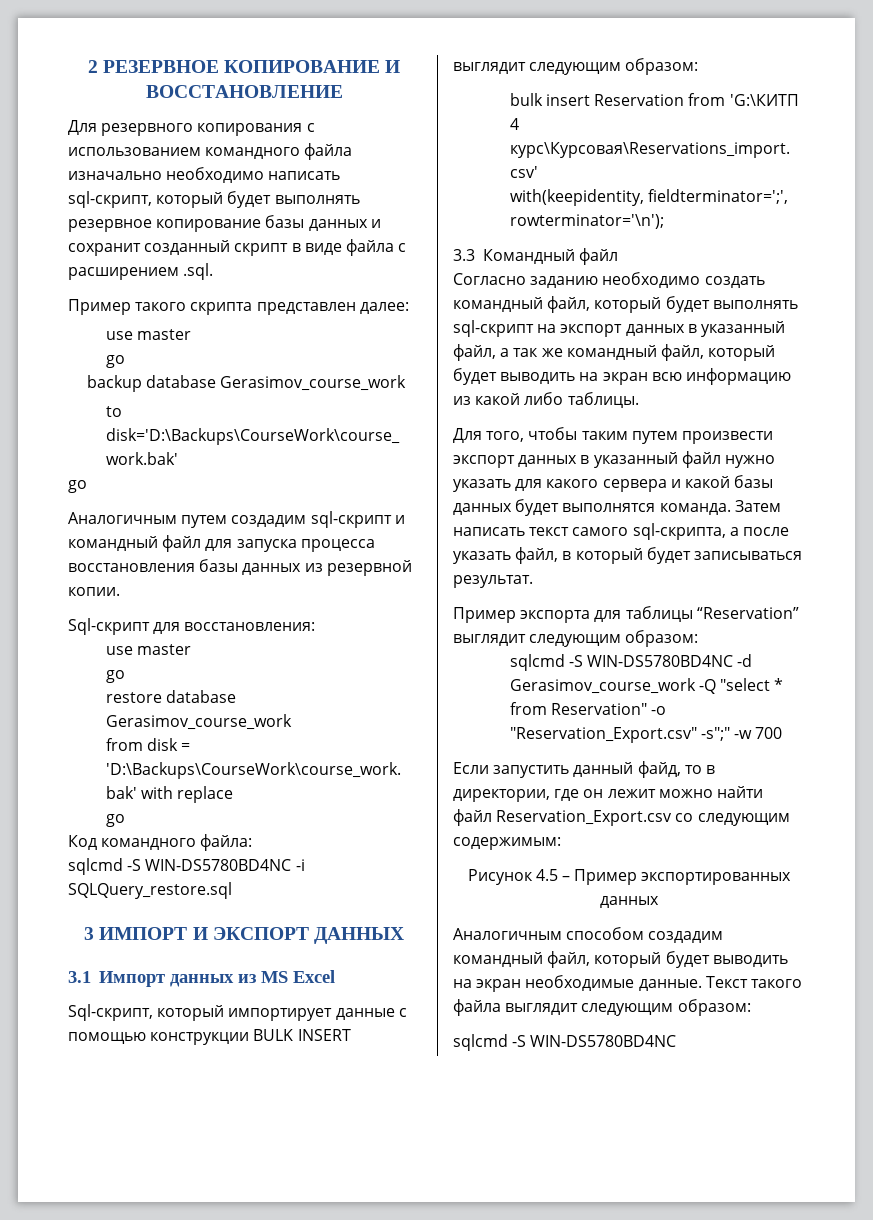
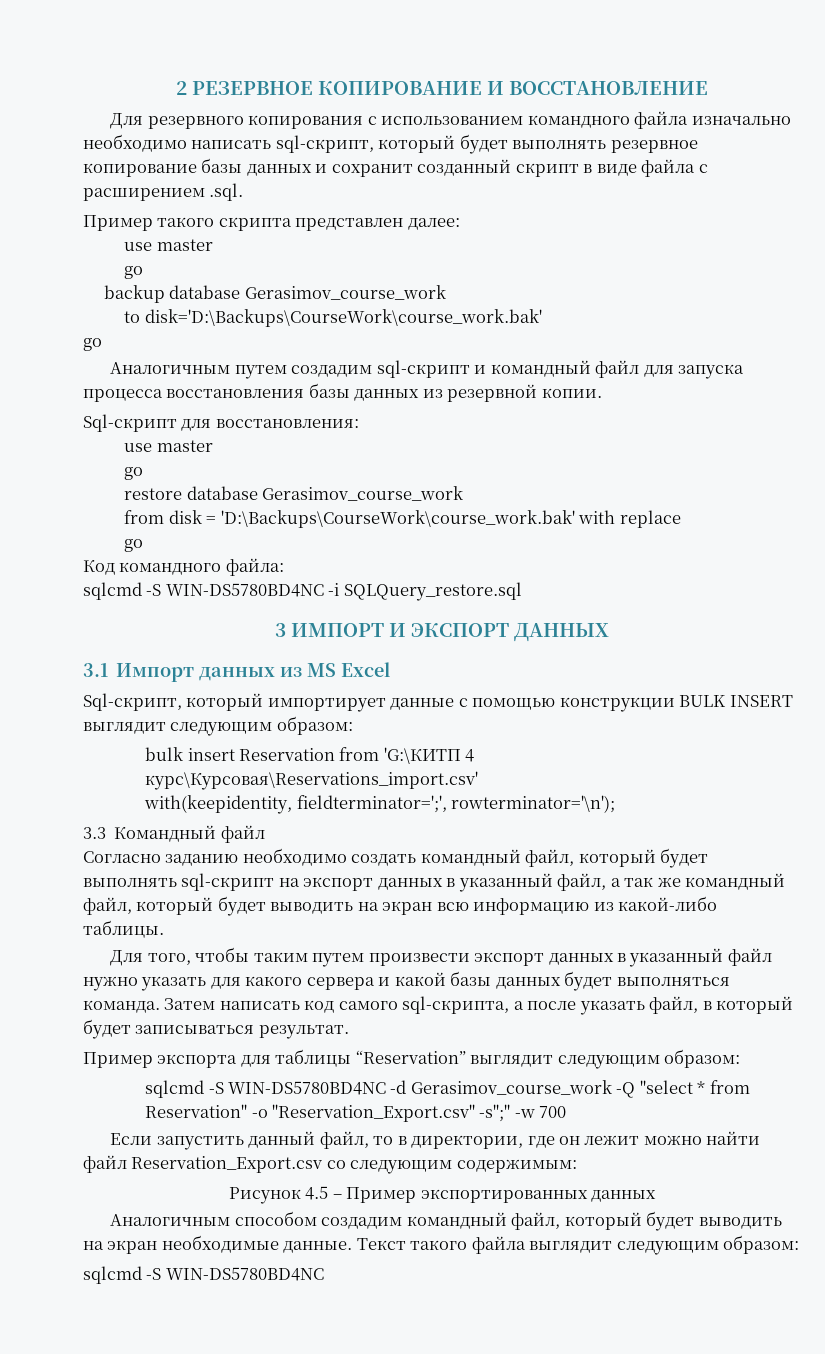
[475,392,564,405] какой либо -> [618,896,718,911] какой-либо
[562,503,656,512] выполнятся -> [616,977,730,986] выполняться
[529,527,570,536] текст -> [304,1000,335,1013] код
[637,761,681,778] файд, -> [319,1131,369,1149] файл,

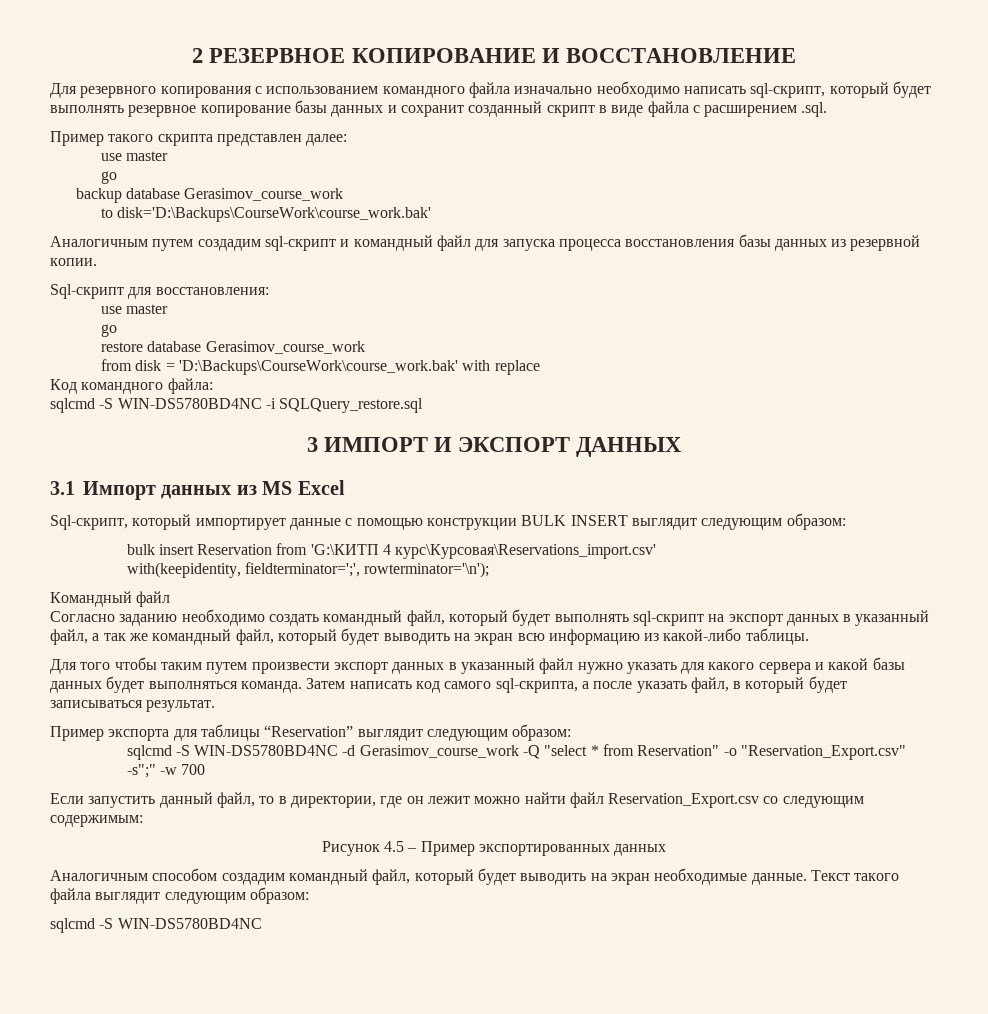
[83,338,102,351] // go -> (432, 214) none
[124,539,144,552] // go -> (540, 367) none
[83,827,106,839] 3.3 -> (490, 570) none
[147,953,191,965] того, -> [80,662,111,670] того

